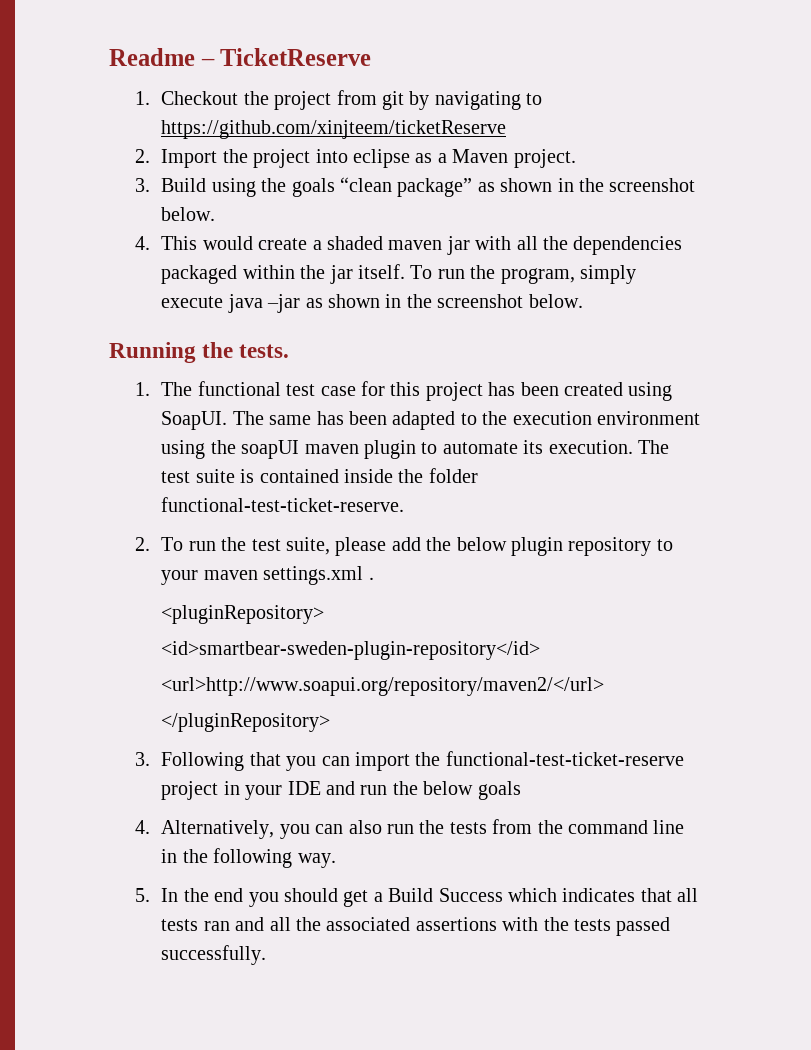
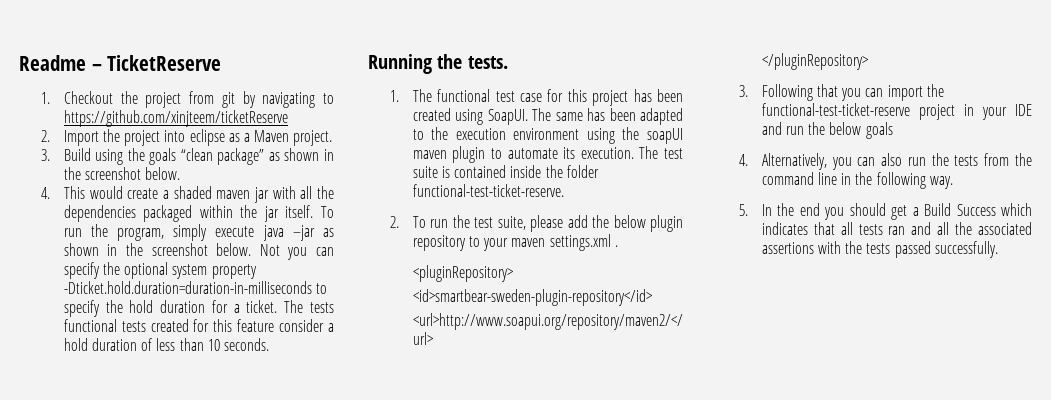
(583, 301) none -> [259,244,334,260] [63,262,257,279] [63,281,327,294] [63,300,334,317] [63,319,334,332] [63,338,269,351] Not you can specify the optional system property -Dticket.hold.duration=duration-in-milliseconds to specify the hold duration for a ticket. The tests functional tests created for this feature consider a hold duration of less than 10 seconds.

